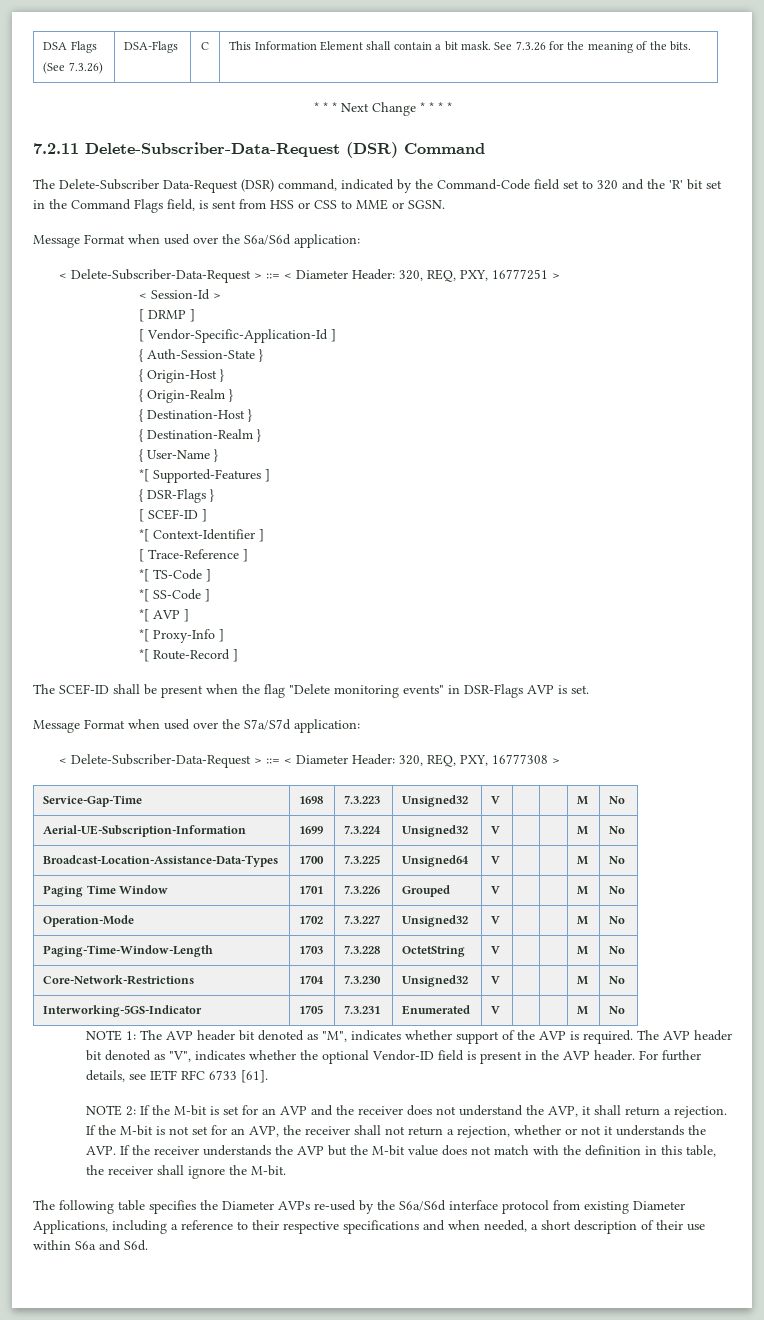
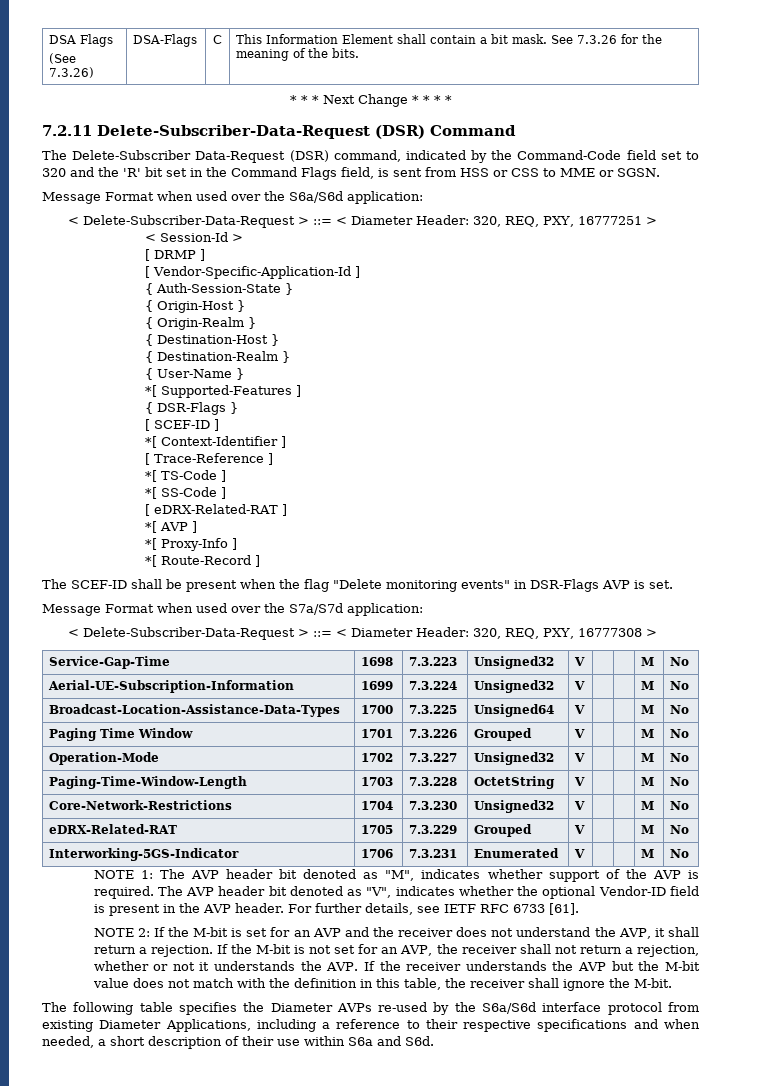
(210, 595) none -> [144,504,287,516] // [ eDRX-Related-RAT ]
(626, 980) none -> [49,824,178,834] [361,825,394,834] [409,825,458,834] [474,824,533,837] [574,825,586,834] [641,825,655,834] [670,825,690,834] // eDRX-Related-RAT | 1705 | 7.3.229 | Grouped | V | | | M | No
[299,1005,324,1014] 1705 -> [361,849,394,858] 1706

